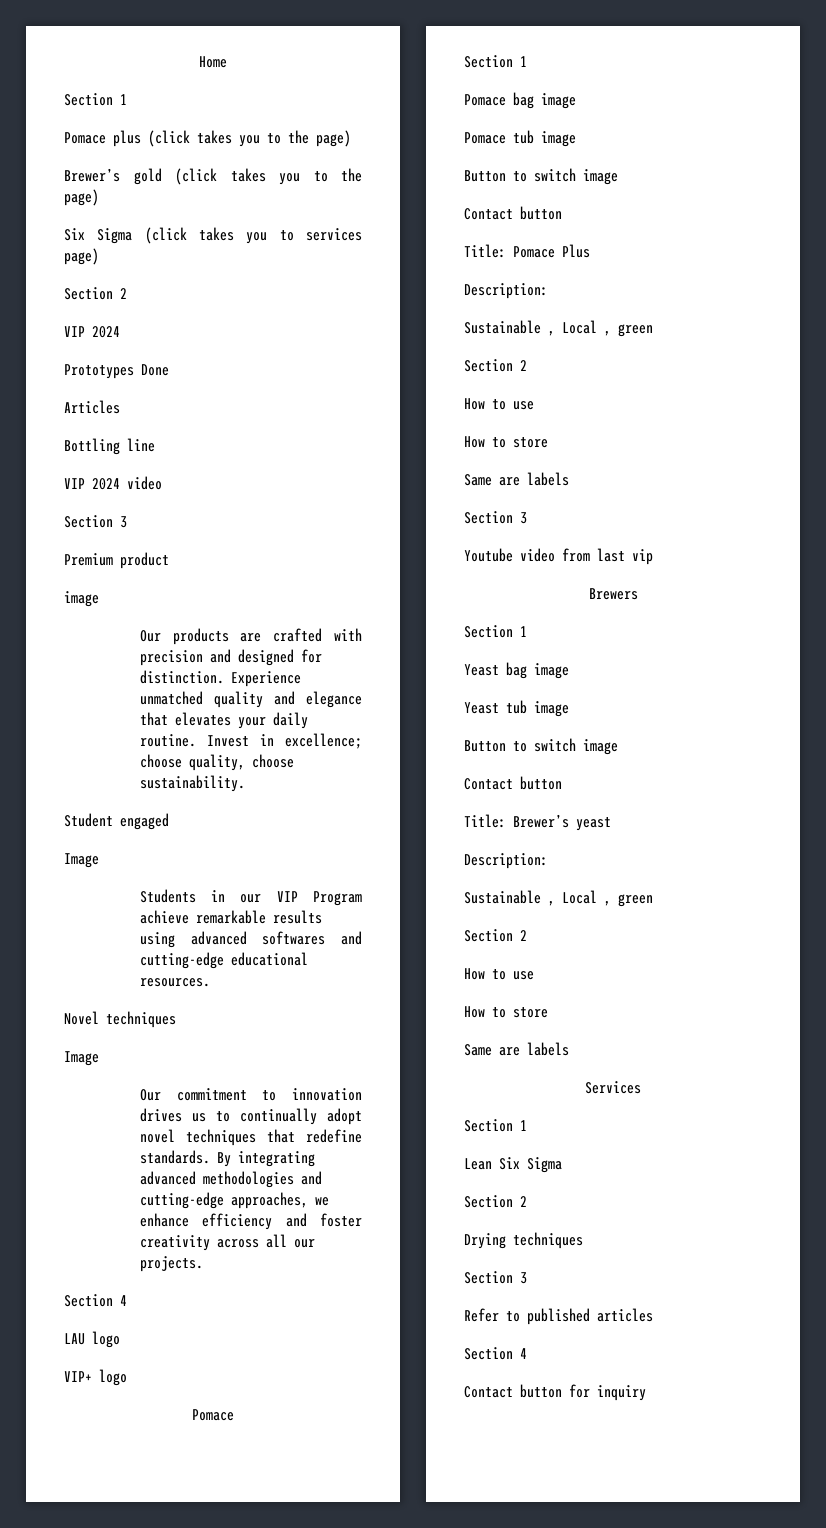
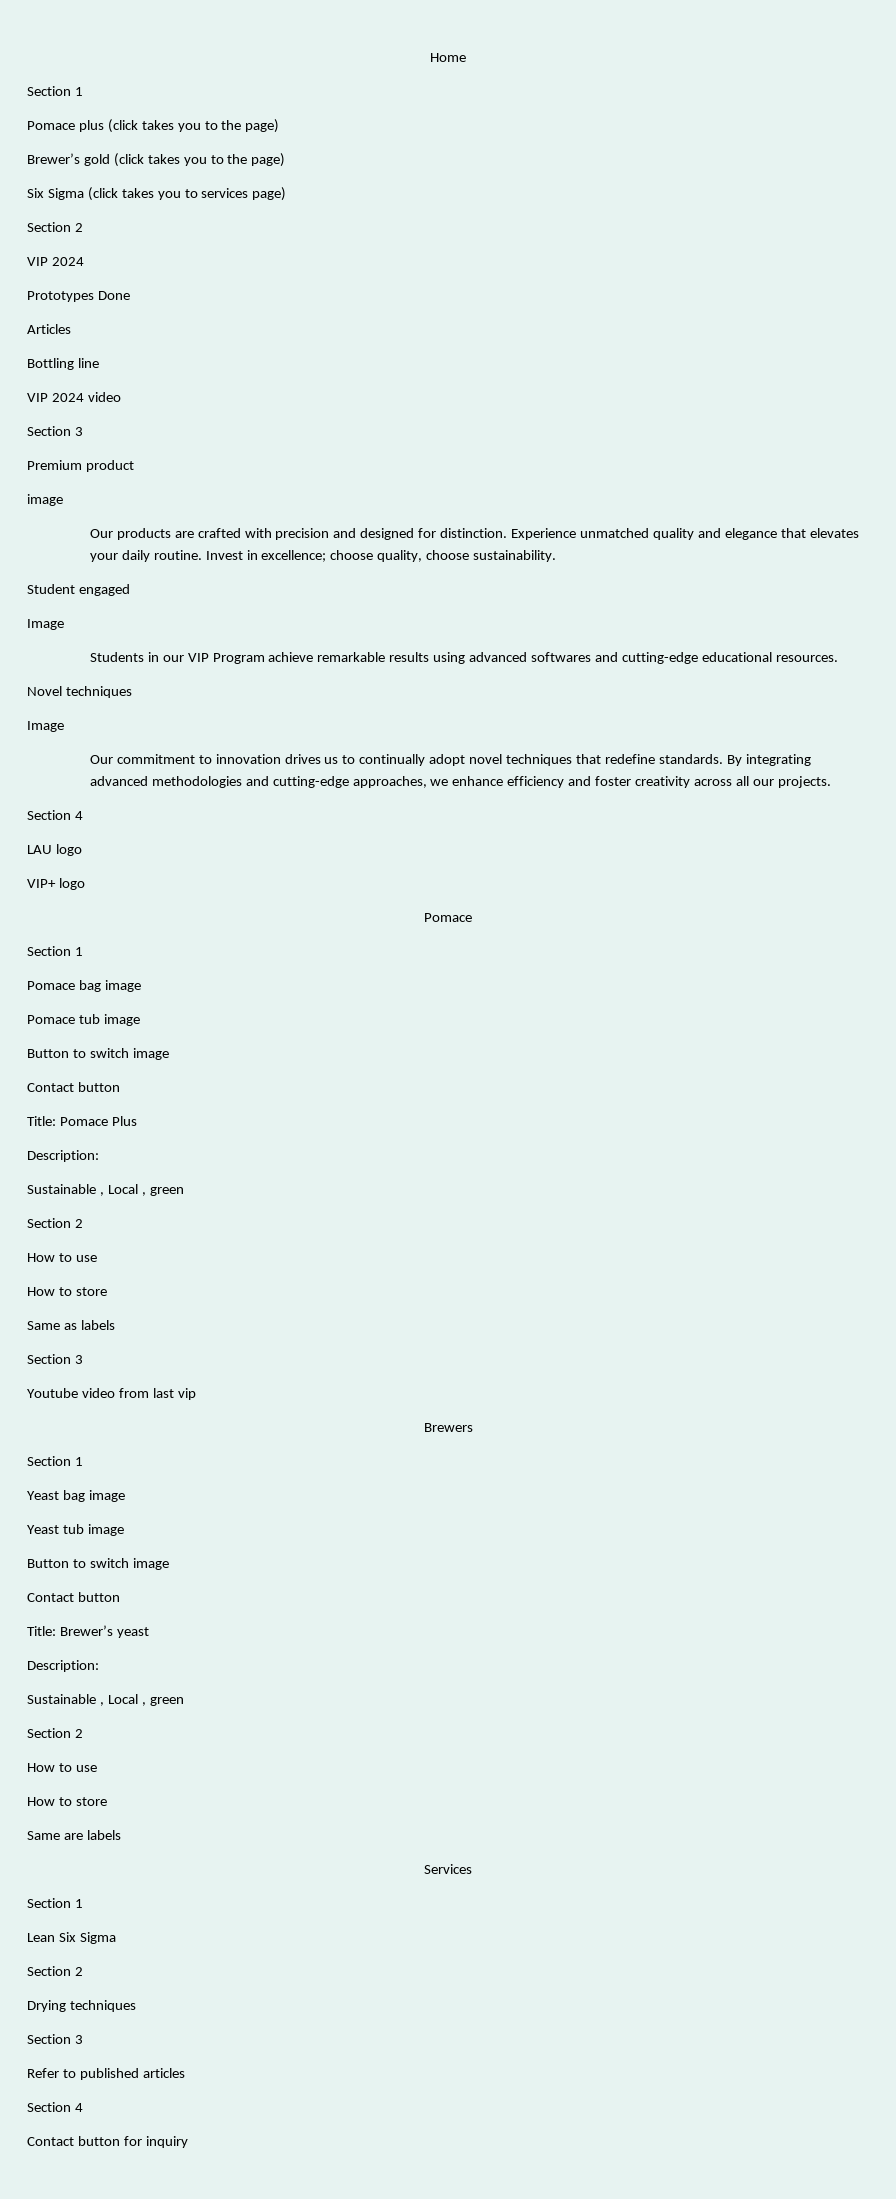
[499,477,520,486] are -> [63,1323,77,1330] as

